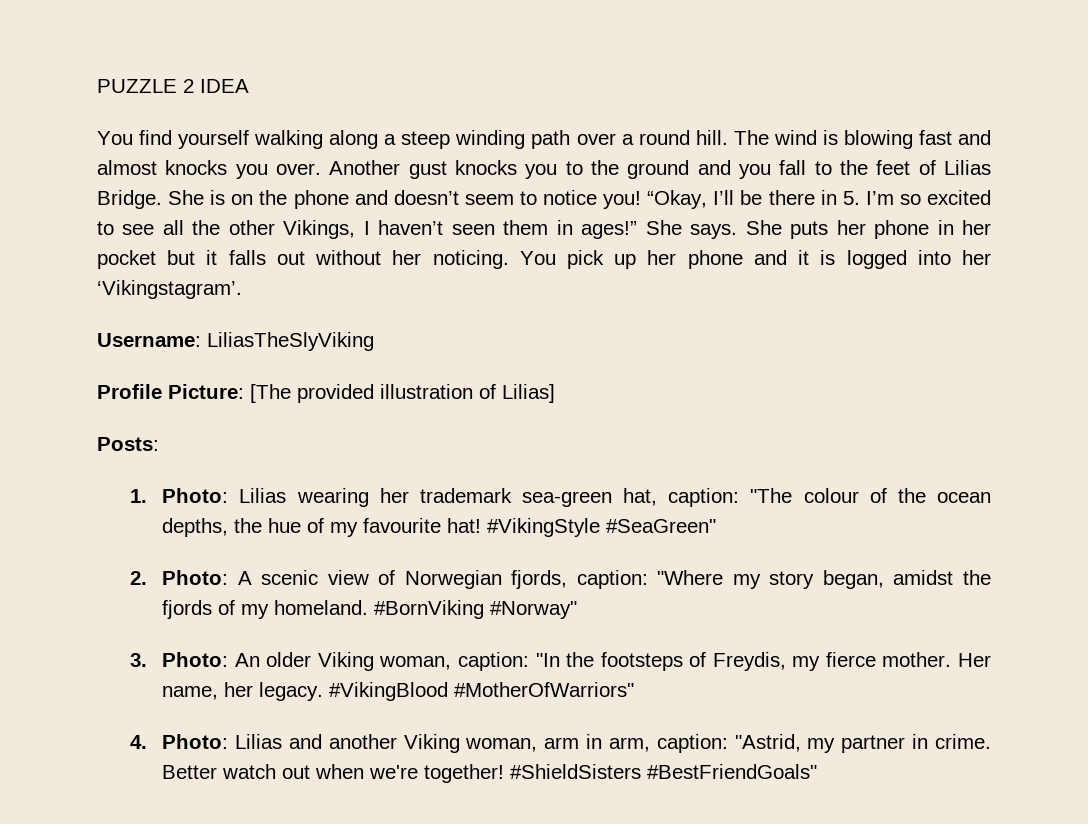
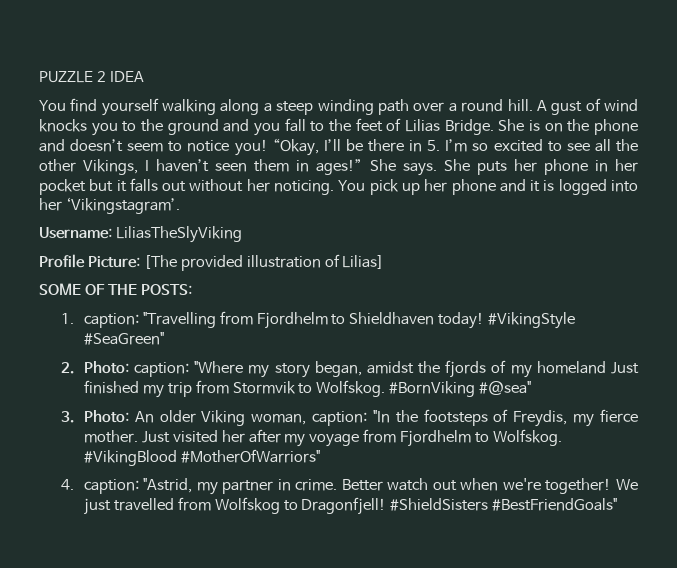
[733,130,991,149] [97,160,447,179] The wind is blowing fast and almost knocks you over. Another gust -> [536,98,638,115] A gust of wind
[97,437,159,451] [129,488,991,507] [162,518,717,537] [129,570,568,589] Posts: // 1. Photo: Lilias wearing her trademark sea-green hat, caption: "The colour of the ocean depths, the hue of my favourite hat! #VikingStyle #SeaGreen" // 2. Photo: A scenic view of Norwegian fjords, -> [39,283,192,295] [61,311,576,329] [83,332,164,345] [61,361,129,374] SOME OF THE POSTS: // 1. caption: "Travelling from Fjordhelm to Shieldhaven today! #VikingStyle #SeaGreen" // 2. Photo:
[274,600,578,619] homeland. #BornViking #Norway" -> [536,361,640,374] [83,380,532,398] homeland Just finished my trip from Stormvik to Wolfskog. #BornViking #@sea"
[957,653,991,667] [162,682,635,701] [129,734,650,753] Her name, her legacy. #VikingBlood #MotherOfWarriors" // 4. Photo: Lilias and another Viking woman, arm in arm, -> [141,429,562,447] [83,449,320,466] [61,479,75,490] Just visited her after my voyage from Fjordhelm to Wolfskog. #VikingBlood #MotherOfWarriors" // 4.
(505, 773) none -> [615,479,638,490] [83,497,387,515] We just travelled from Wolfskog to Dragonfjell!

